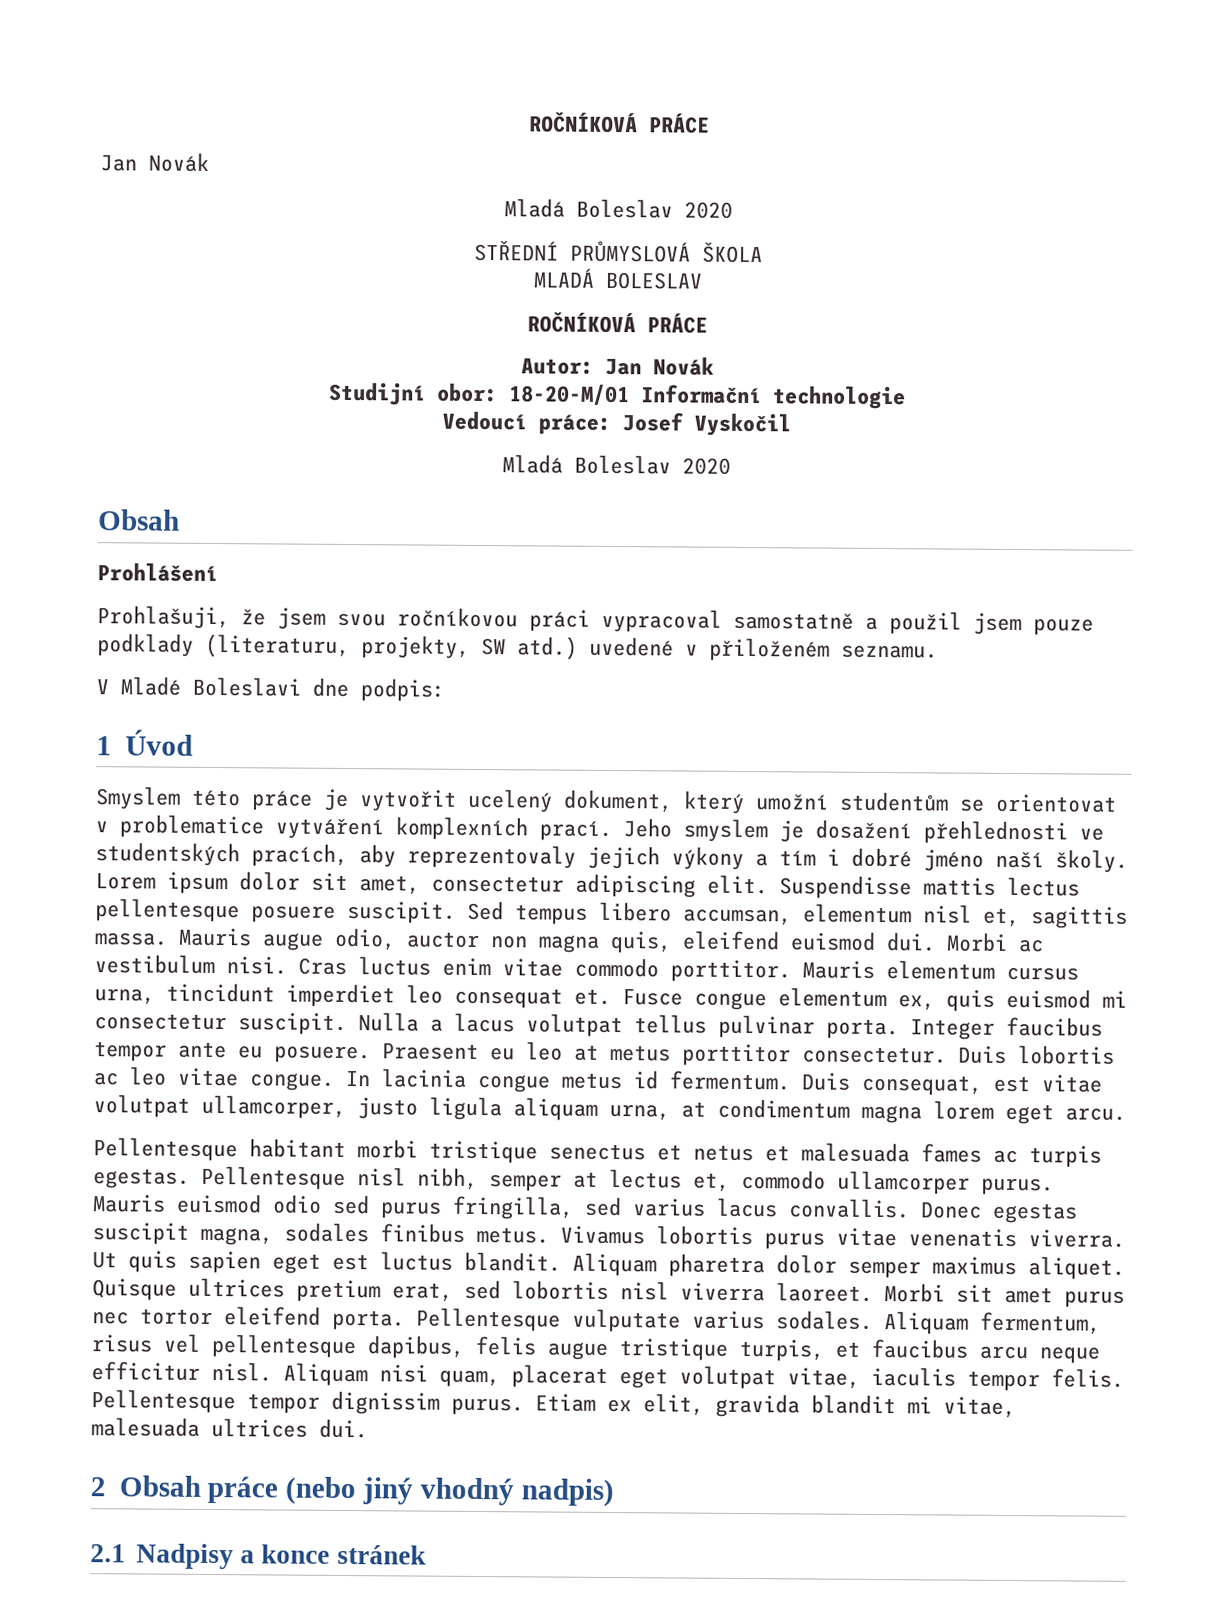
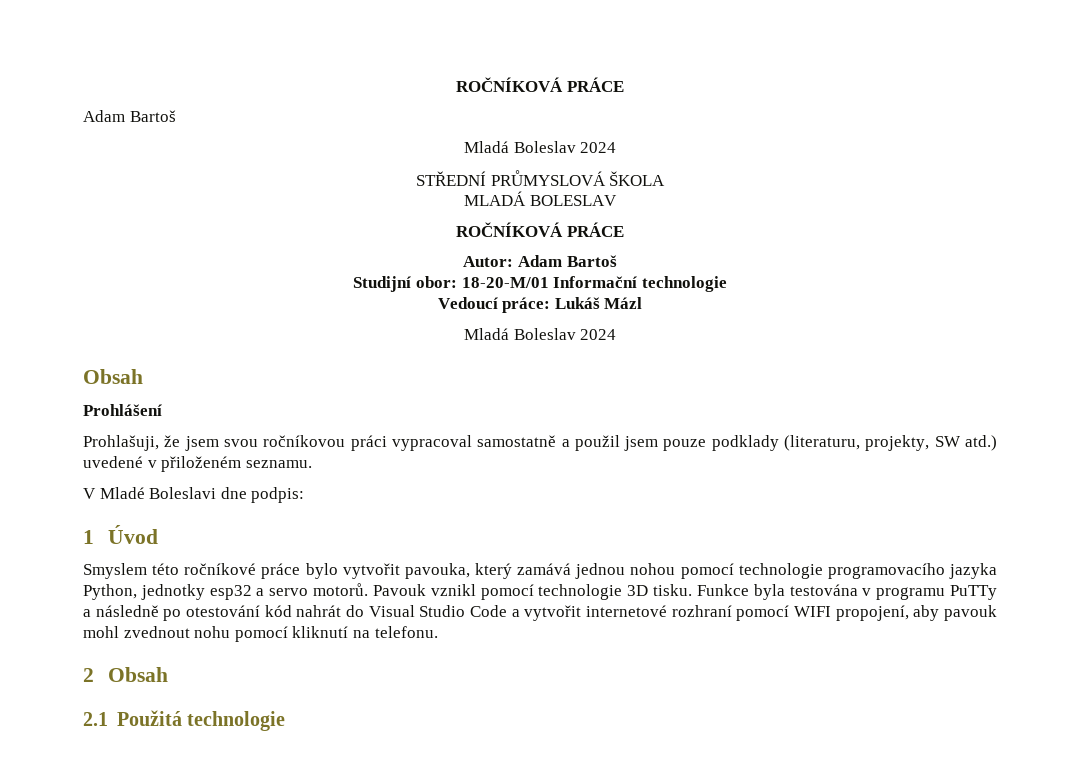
[528,111,710,134] [100,152,209,172] [503,198,733,219] ROČNÍKOVÁ PRÁCE // Jan Novák // Mladá Boleslav 2020 -> [456,77,624,92] [83,110,176,122] [463,141,617,153] ROČNÍKOVÁ PRÁCE // Adam Bartoš // Mladá Boleslav 2024
[604,356,714,376] Jan Novák -> [518,255,617,267] Adam Bartoš
[621,412,791,437] [501,454,731,475] Josef Vyskočil // Mladá Boleslav 2020 -> [554,297,643,309] [463,328,617,340] Lukáš Mázl // Mladá Boleslav 2024
[251,788,1117,814] [95,814,1104,845] [95,842,1128,873] [95,871,1080,900] [95,898,1128,929] [94,927,1044,954] [94,954,1079,983] [94,982,1127,1012] [94,1012,1103,1040] [94,1041,1115,1067] [93,1066,1103,1096] [93,1094,1126,1125] [93,1137,1102,1168] [93,1165,1054,1196] [92,1193,1078,1224] [92,1222,1125,1250] [92,1250,1125,1280] [92,1277,1125,1308] [92,1306,1101,1335] [91,1333,1100,1364] [91,1361,1124,1392] [91,1389,1016,1419] [91,1417,368,1439] [90,1475,614,1508] [90,1543,426,1570] práce je vytvořit ucelený dokument, který umožní studentům se orientovat v problematice vytváření komplexních prací. Jeho smyslem je dosažení přehlednosti ve studentských pracích, aby reprezentovaly jejich výkony a tím i dobré jméno naší školy. Lorem ipsum dolor sit amet, consectetur adipiscing elit. Suspendisse mattis lectus pellentesque posuere suscipit. Sed tempus libero accumsan, elementum nisl et, sagittis massa. Mauris augue odio, auctor non magna quis, eleifend euismod dui. Morbi ac vestibulum nisi. Cras luctus enim vitae commodo porttitor. Mauris elementum cursus urna, tincidunt imperdiet leo consequat et. Fusce congue elementum ex, quis euismod mi consectetur suscipit. Nulla a lacus volutpat tellus pulvinar porta. Integer faucibus tempor ante eu posuere. Praesent eu leo at metus porttitor consectetur. Duis lobortis ac leo vitae congue. In lacinia congue metus id fermentum. Duis consequat, est vitae volutpat ullamcorper, justo ligula aliquam urna, at condimentum magna lorem eget arcu. // Pellentesque habitant morbi tristique senectus et netus et malesuada fames ac turpis egestas. Pellentesque nisl nibh, semper at lectus et, commodo ullamcorper purus. Mauris euismod odio sed purus fringilla, sed varius lacus convallis. Donec egestas suscipit magna, sodales finibus metus. Vivamus lobortis purus vitae venenatis viverra. Ut quis sapien eget est luctus blandit. Aliquam pharetra dolor semper maximus aliquet. Quisque ultrices pretium erat, sed lobortis nisl viverra laoreet. Morbi sit amet purus nec tortor eleifend porta. Pellentesque vulputate varius sodales. Aliquam fermentum, risus vel pellentesque dapibus, felis augue tristique turpis, et faucibus arcu neque efficitur nisl. Aliquam nisi quam, placerat eget volutpat vitae, iaculis tempor felis. Pellentesque tempor dignissim purus. Etiam ex elit, gravida blandit mi vitae, malesuada ultrices dui. // 2 Obsah práce (nebo jiný vhodný nadpis) // 2.1 Nadpisy a konce stránek -> [184,563,997,579] [83,583,998,600] [83,605,997,621] [83,626,438,642] [83,667,169,682] [83,710,285,731] ročníkové práce bylo vytvořit pavouka, který zamává jednou nohou pomocí technologie programovacího jazyka Python, jednotky esp32 a servo motorů. Pavouk vznikl pomocí technologie 3D tisku. Funkce byla testována v programu PuTTy a následně po otestování kód nahrát do Visual Studio Code a vytvořit internetové rozhraní pomocí WIFI propojení, aby pavouk mohl zvednout nohu pomocí kliknutí na telefonu. // 2 Obsah // 2.1 Použitá technologie

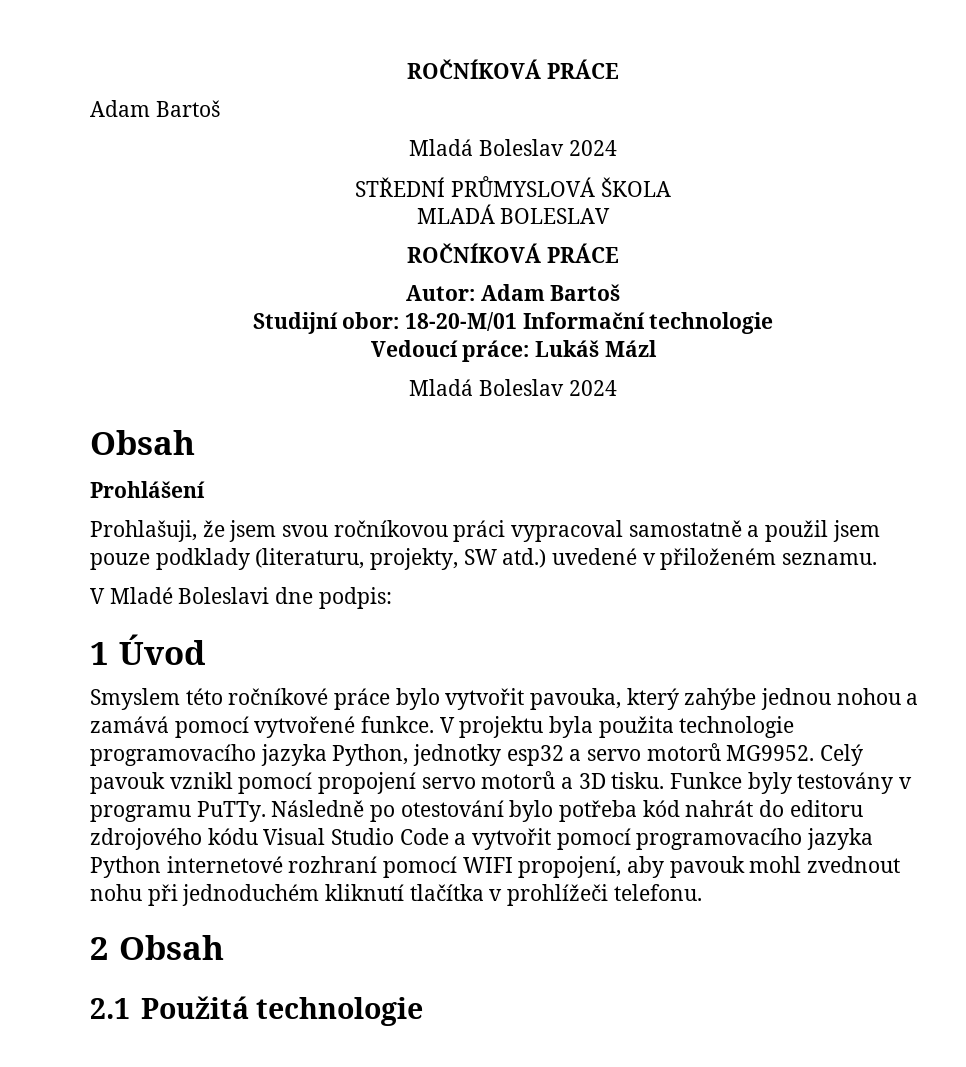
[517,563,572,575] zamává -> [684,688,757,710] zahýbe
[680,563,734,579] pomocí -> [906,693,919,705] [90,716,674,738] a zamává pomocí vytvořené funkce. V projektu byla použita
[313,583,998,600] [83,605,364,621] motorů. Pavouk vznikl pomocí technologie 3D tisku. Funkce byla testována v programu PuTTy a následně po otestování kód nahrát do -> [646,743,864,766] [90,771,913,794] [90,800,863,822] [90,828,258,850] motorů MG9952. Celý pavouk vznikl pomocí propojení servo motorů a 3D tisku. Funkce byly testovány v programu PuTTy. Následně po otestování bylo potřeba kód nahrát do editoru zdrojového kódu
(582, 613) none -> [556,828,874,850] [90,856,161,878] pomocí programovacího jazyka Python
[234,626,370,642] pomocí kliknutí na -> [147,884,609,906] při jednoduchém kliknutí tlačítka v prohlížeči

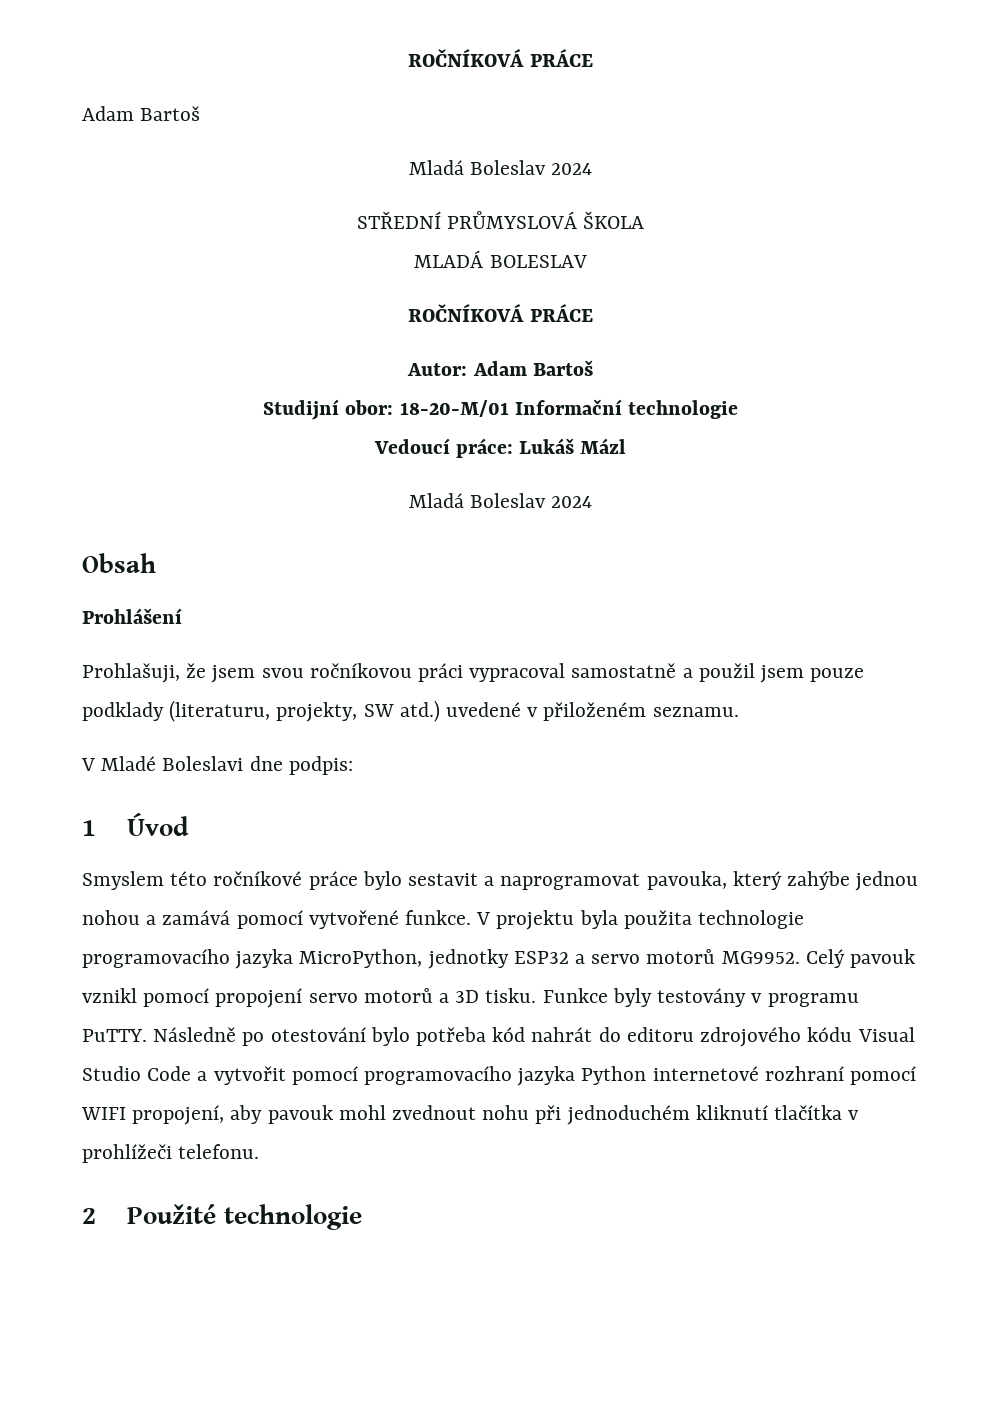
[445,688,525,710] vytvořit -> [408,873,641,890] sestavit a naprogramovat
[332,744,564,766] Python, jednotky esp32 -> [299,949,569,969] MicroPython, jednotky ESP32
[196,801,266,822] PuTTy. -> [82,1029,147,1042] PuTTY.
[118,935,224,960] [90,996,249,1019] Obsah // 2.1 Použitá -> [127,1204,217,1224] Použité

